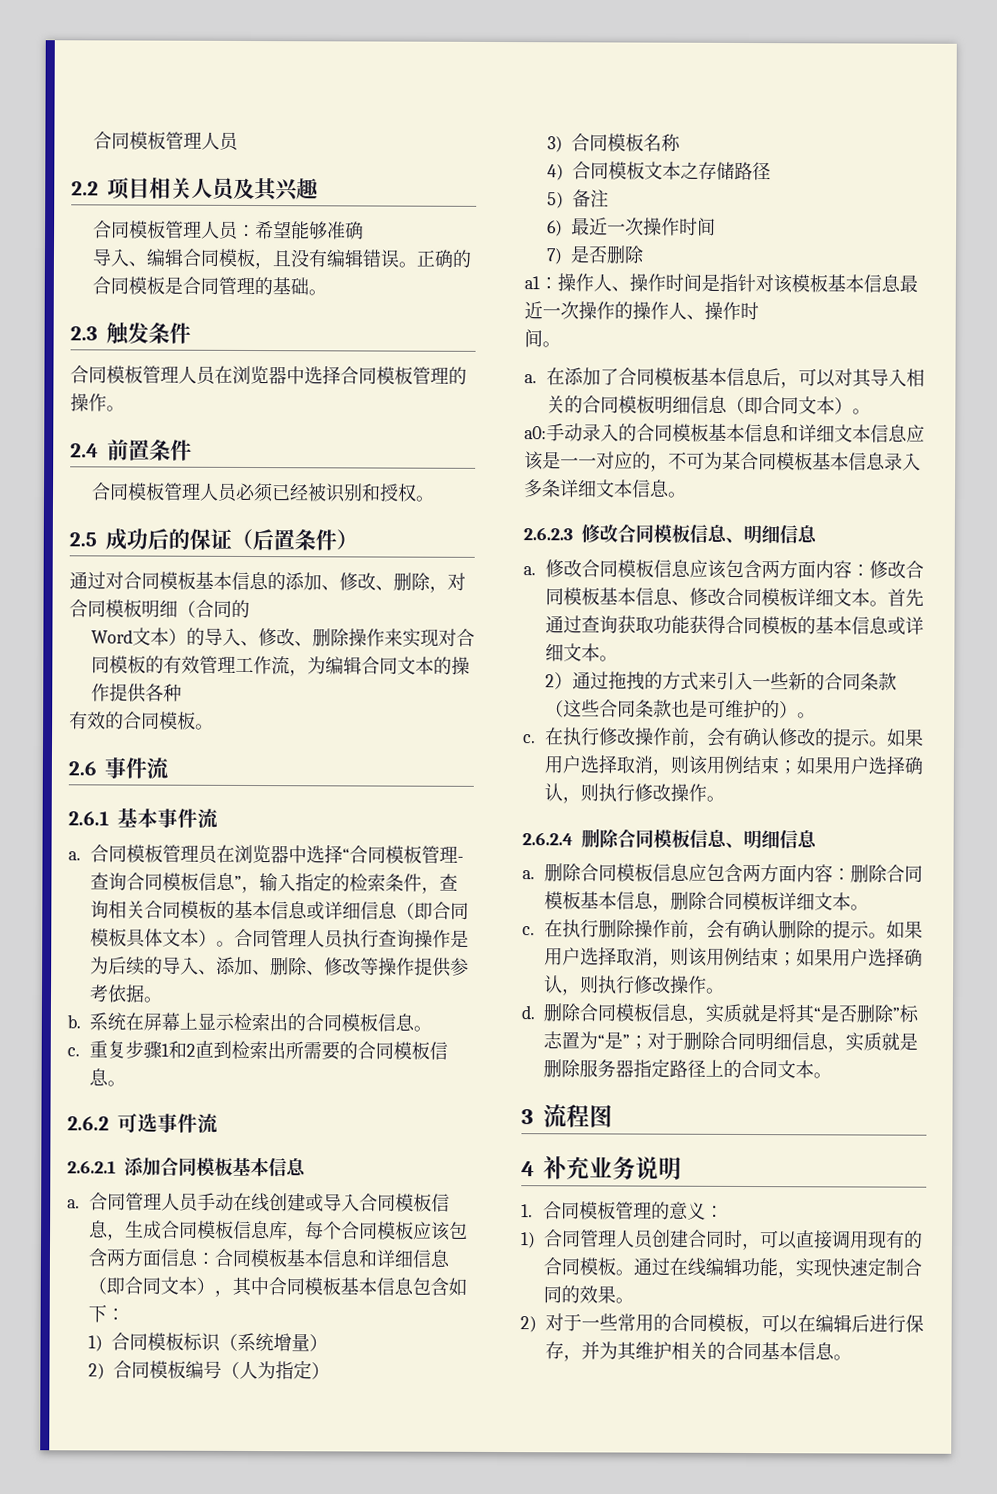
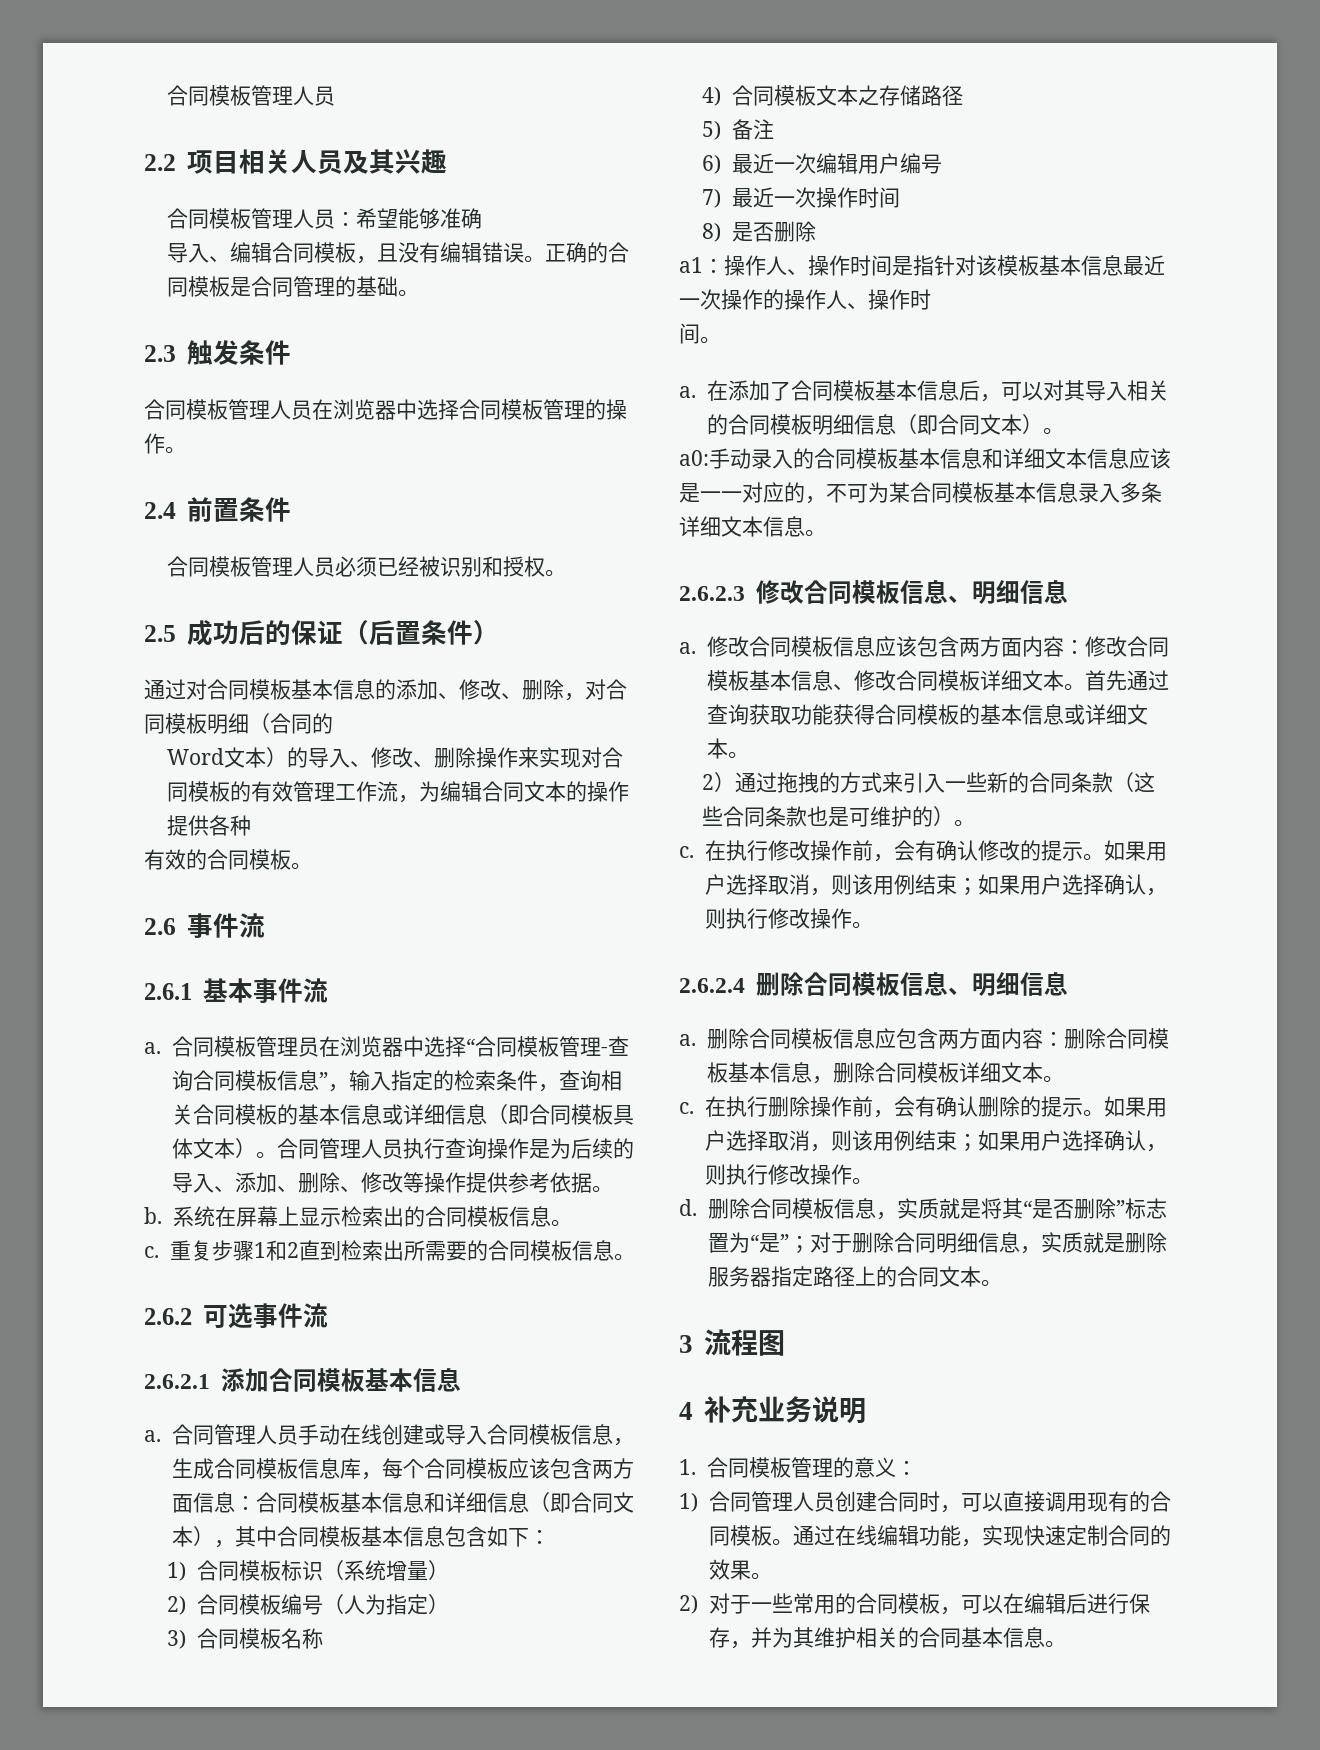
(644, 226) none -> [815,153,942,174] [702,187,816,208] 编辑用户编号 // 7)最近一次
[545,248,563,265] 7) -> [702,223,722,242] 8)

